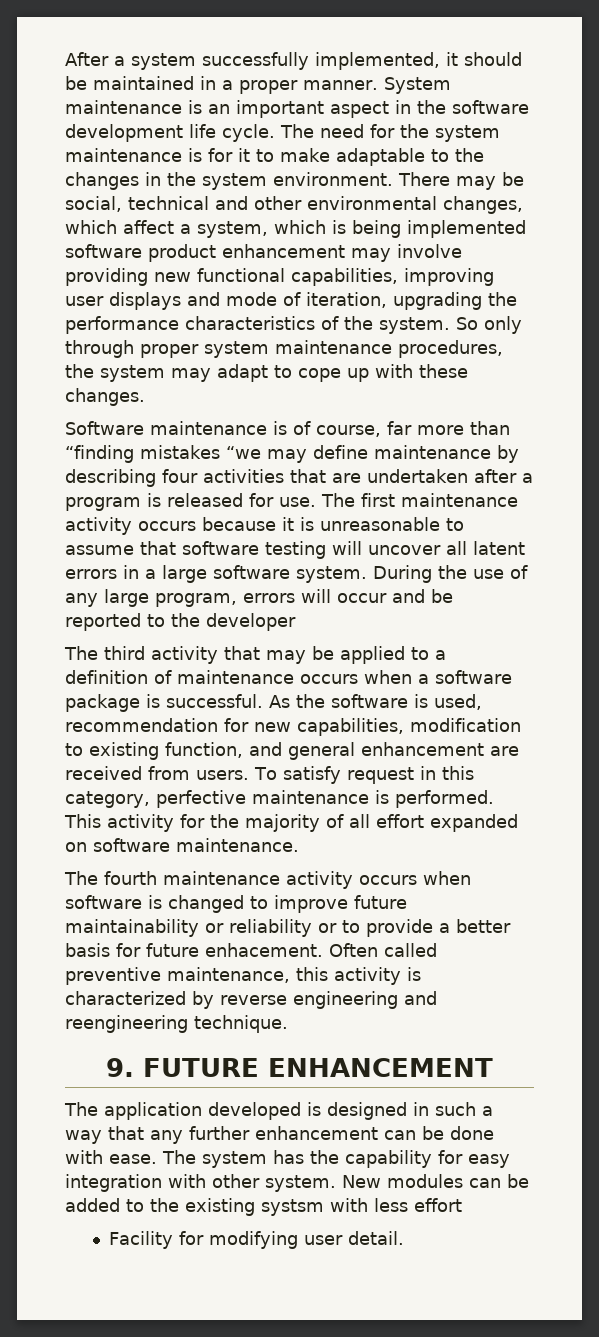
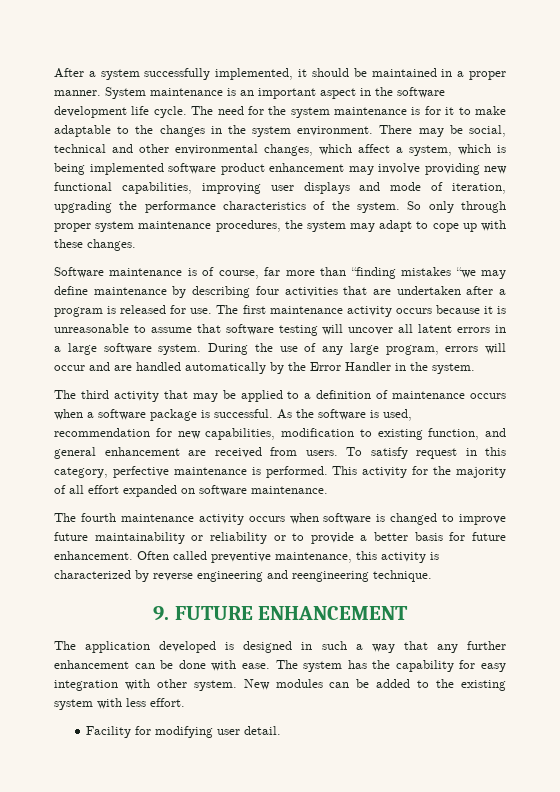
[431,589,453,603] [65,613,296,631] be reported to the developer -> [114,362,475,374] are handled automatically by the Error Handler in the system.
[205,943,323,957] enhacement. -> [54,551,133,560] enhancement.
[261,1199,324,1216] systsm -> [54,699,93,710] system
[414,1198,462,1212] effort -> [150,698,185,707] effort.

